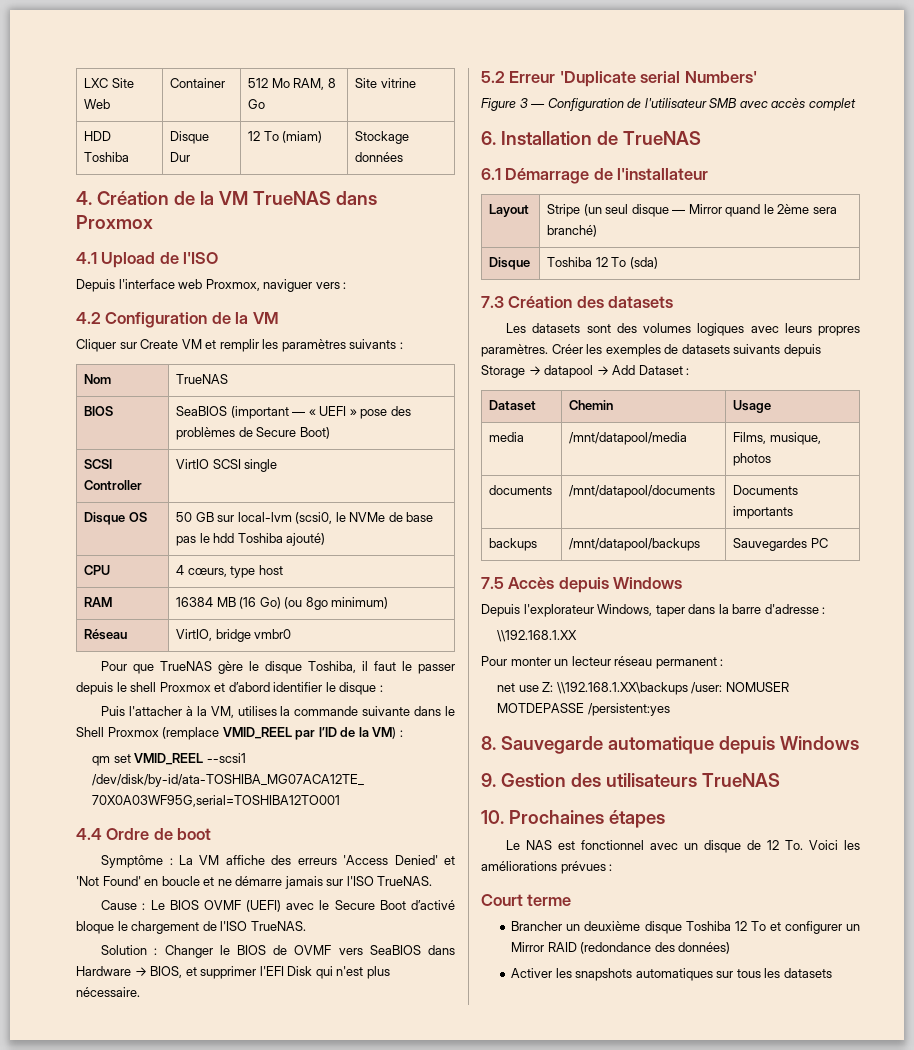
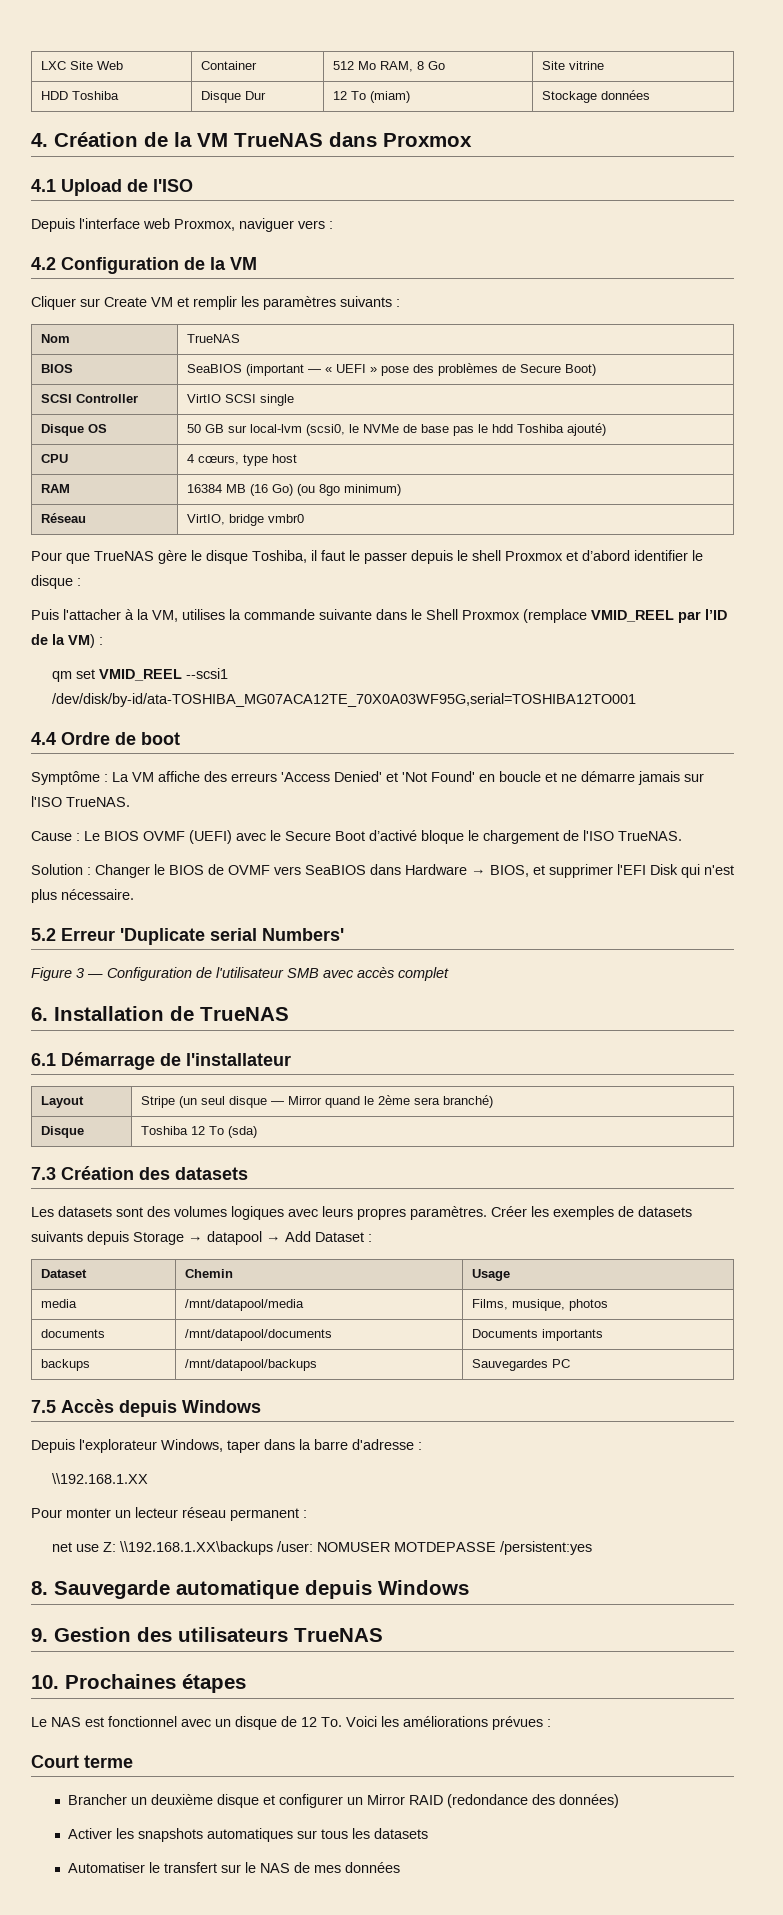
[685,921,766,931] Toshiba 12 To -> (260, 1801) none
(832, 973) none -> [68,1862,401,1873] // Automatiser le transfert sur le NAS de mes données

